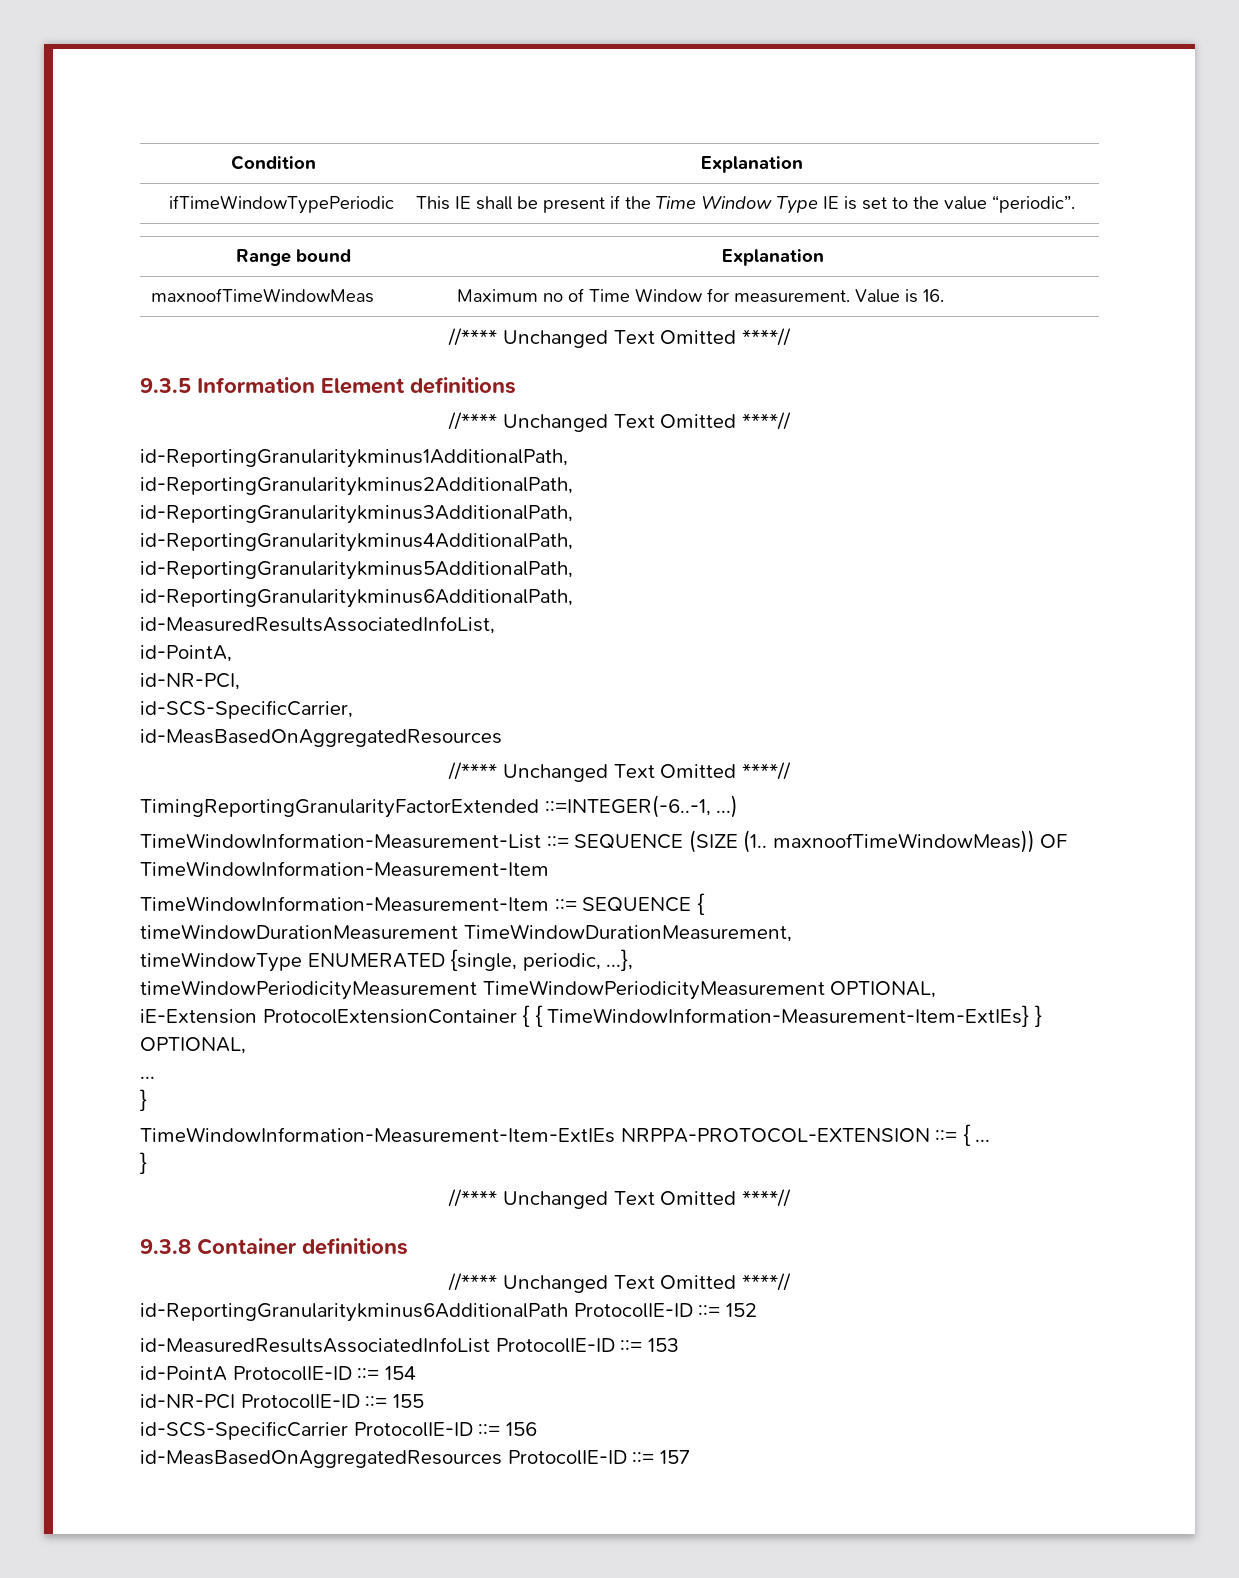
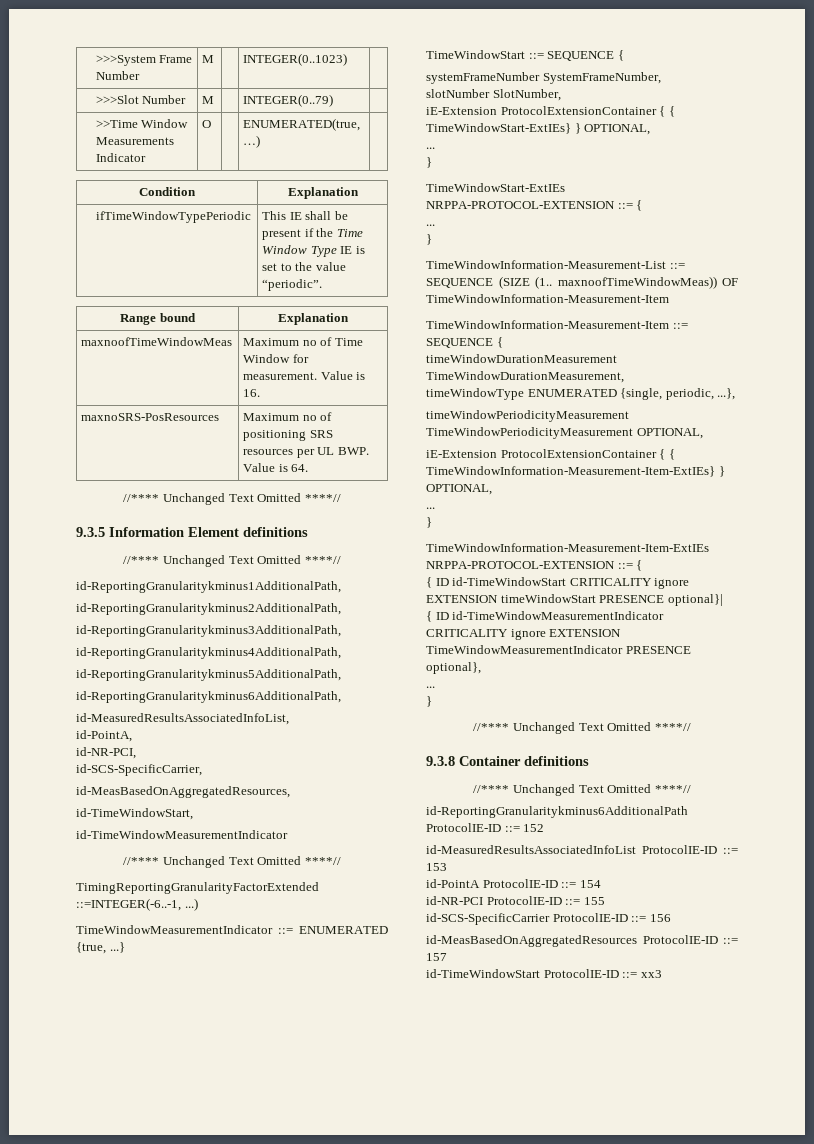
(230, 162) none -> [95,55,193,66] [95,71,140,80] [202,55,215,63] [243,53,348,66] [95,95,187,104] [202,96,215,104] [243,94,334,107] [95,119,189,128] [95,137,174,145] [95,153,146,162] [202,120,212,128] [243,118,361,131] [243,135,261,148] >>>System Frame Number | M | | INTEGER(0..1023) | // >>>Slot Number | M | | INTEGER(0..79) | // >>Time Window Measurements Indicator | O | | ENUMERATED(true, …) | //
(945, 295) none -> [81,413,220,421] [243,412,333,421] [243,430,333,441] [243,447,369,458] [243,463,309,472] // maxnoSRS-PosResources | Maximum no of positioning SRS resources per UL BWP. Value is 64.
[140,729,502,747] id-MeasBasedOnAggregatedResources -> [76,786,290,798] [76,808,193,820] [76,830,288,839] id-MeasBasedOnAggregatedResources, // id-TimeWindowStart, // id-TimeWindowMeasurementIndicator
(739, 806) none -> [76,925,388,934] [76,942,125,954] [426,50,624,61] [426,72,661,84] [426,89,561,101] [426,106,675,117] [426,123,651,135] [426,147,435,149] [426,157,432,168] [426,183,565,192] [426,200,643,211] [426,224,435,226] [426,234,432,245] // TimeWindowMeasurementIndicator ::= ENUMERATED {true, ...} // TimeWindowStart ::= SEQUENCE { // systemFrameNumber SystemFrameNumber, // slotNumber SlotNumber, // iE-Extension ProtocolExtensionContainer { { TimeWindowStart-ExtIEs} } OPTIONAL, // ... // } // TimeWindowStart-ExtIEs NRPPA-PROTOCOL-EXTENSION ::= { // ... // }
(971, 1135) none -> [426,577,690,589] [426,594,723,606] [426,611,665,622] [426,629,622,640] [426,645,691,654] [426,662,481,674] // { ID id-TimeWindowStart CRITICALITY ignore EXTENSION timeWindowStart PRESENCE optional}| // { ID id-TimeWindowMeasurementIndicator CRITICALITY ignore EXTENSION TimeWindowMeasurementIndicator PRESENCE optional}, //
(690, 1457) none -> [426,969,662,978] // id-TimeWindowStart ProtocolIE-ID ::= xx3

